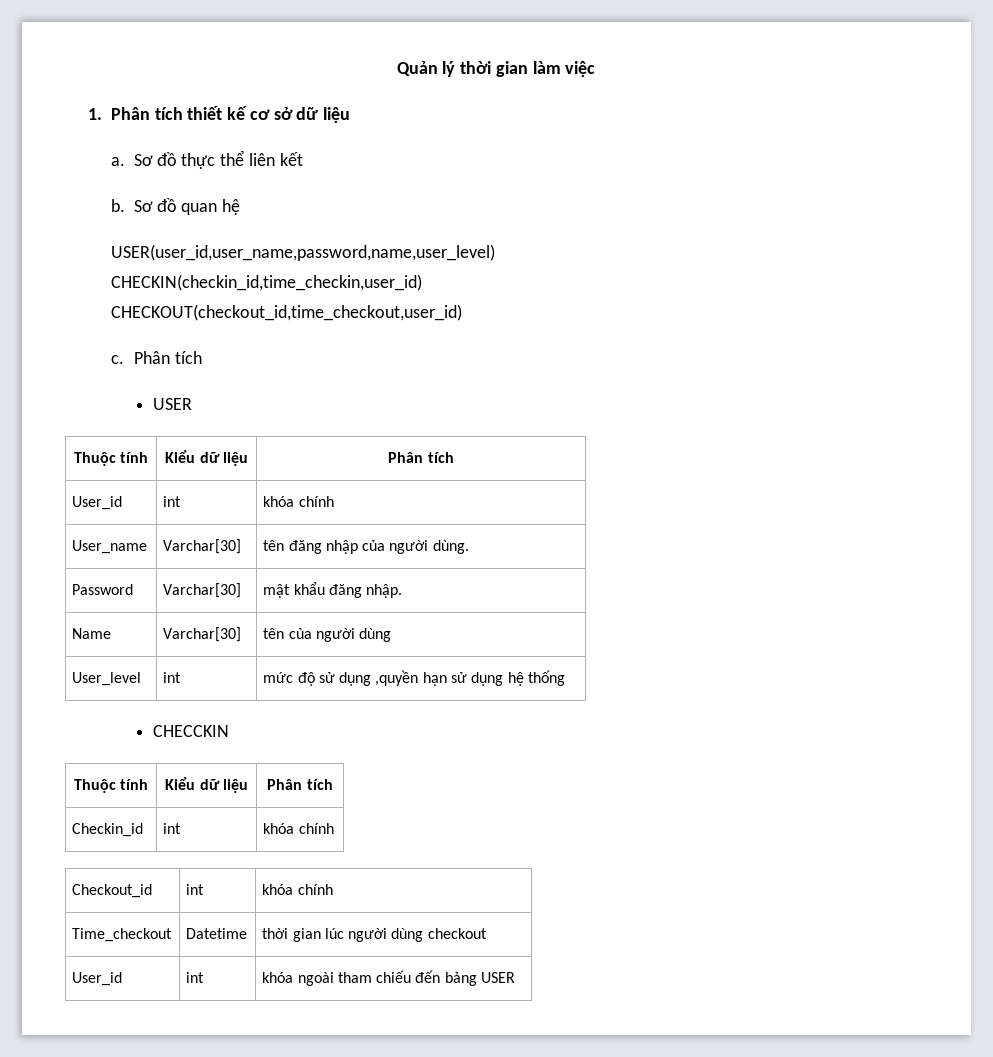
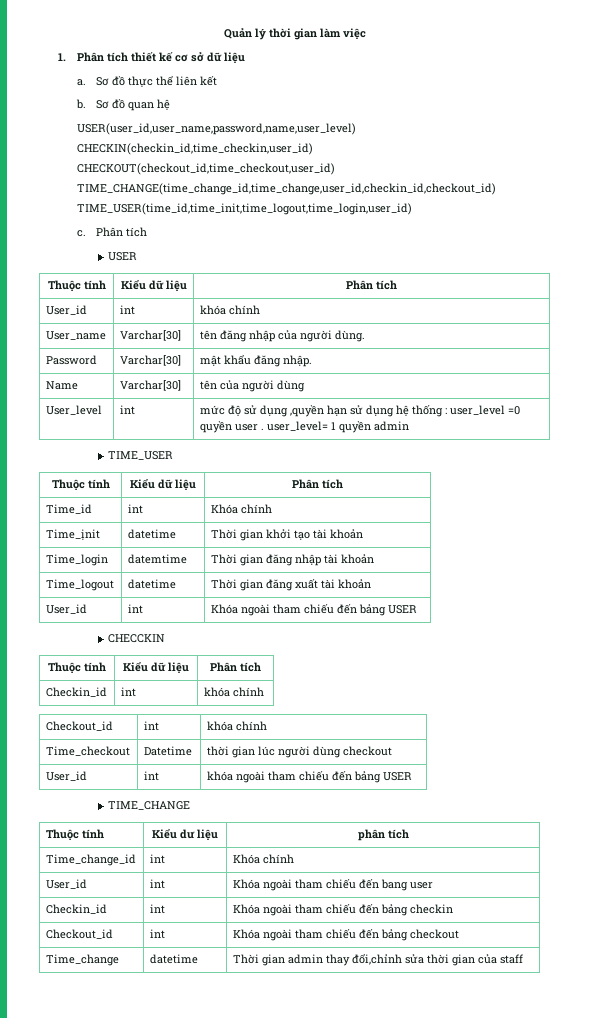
(462, 312) none -> [76,183,496,195] [76,203,412,215] // TIME_CHANGE(time_change_id,time_change,user_id,checkin_id,checkout_id) // TIME_USER(time_id,time_init,time_logout,time_login,user_id)
(566, 678) none -> [444,405,520,415] [199,421,409,433] [107,451,173,460] [51,479,110,490] [130,478,196,490] [292,479,343,489] [45,504,92,514] [127,504,143,514] [210,504,272,514] [45,529,100,540] [127,529,176,539] [210,529,363,541] [45,554,108,566] [127,554,187,564] [210,554,374,566] [45,579,114,591] [127,579,176,589] [210,579,371,591] [45,604,87,614] [127,604,143,614] [210,604,417,616] : user_level =0 quyền user . user_level= 1 quyền admin // TIME_USER // Thuộc tính | Kiểu dữ liệu | Phân tích // Time_id | int | Khóa chính // Time_ịnit | datetime | Thời gian khởi tạo tài khoản // Time_login | datemtime | Thời gian đăng nhập tài khoản // Time_logout | datetime | Thời gian đăng xuất tài khoản // User_id | int | Khóa ngoài tham chiếu đến bảng USER
(516, 977) none -> [107,801,190,810] [45,829,104,840] [152,828,218,840] [357,829,409,841] [45,854,136,866] [149,854,165,864] [232,854,294,864] [45,879,87,889] [149,879,165,889] [232,879,433,891] [45,904,107,914] [149,904,165,914] [232,904,453,916] [45,929,113,939] [149,929,165,939] [232,929,459,941] [45,954,119,966] [149,954,198,964] [232,953,523,966] // TIME_CHANGE // Thuộc tính | Kiểu dư liệu | phân tích // Time_change_id | int | Khóa chính // User_id | int | Khóa ngoài tham chiếu đến bang user // Checkin_id | int | Khóa ngoài tham chiếu đến bảng checkin // Checkout_id | int | Khóa ngoài tham chiếu đến bảng checkout // Time_change | datetime | Thời gian admin thay đổi,chỉnh sửa thời gian của staff

